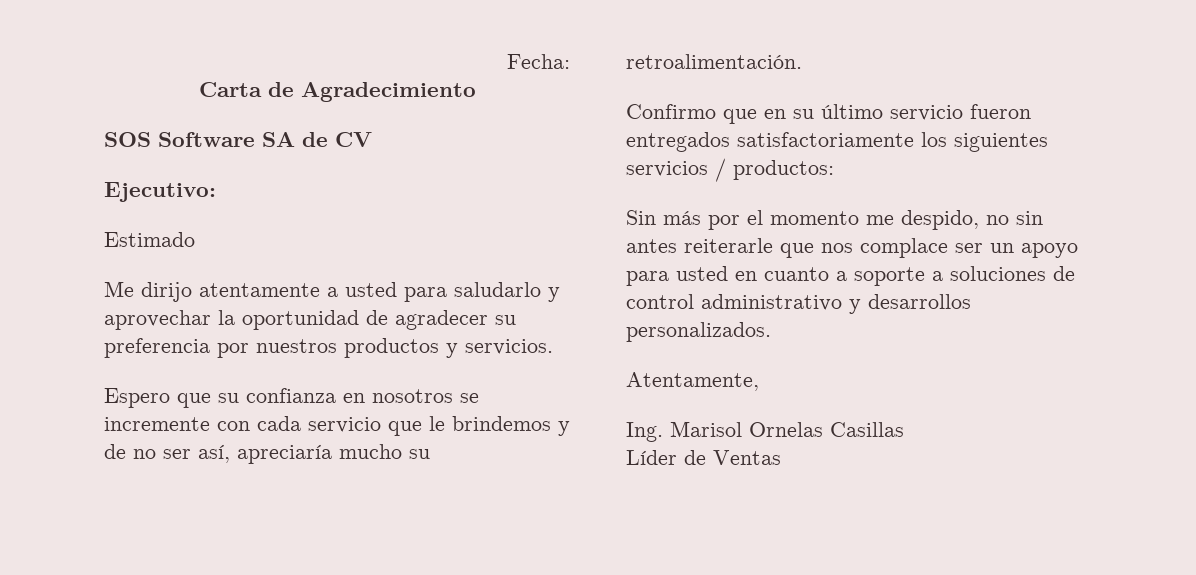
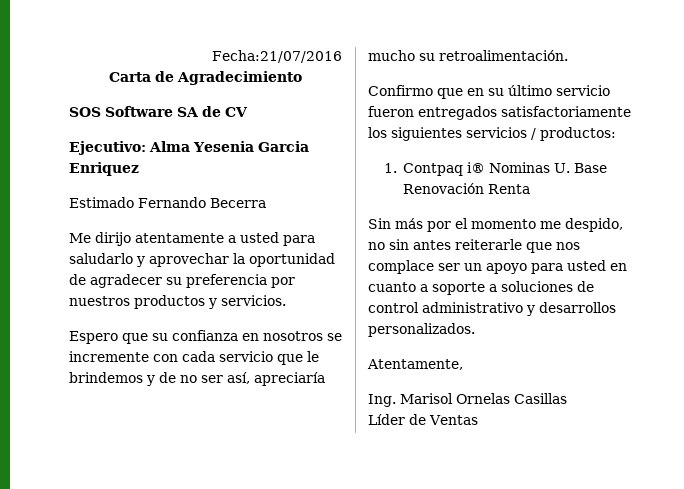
[507,54,570,69] Fecha: -> [212,50,342,63] Fecha:21/07/2016
(216, 192) none -> [149,141,309,152] [69,162,139,176] Alma Yesenia Garcia Enriquez
(195, 239) none -> [138,197,266,208] Fernando Becerra
(834, 170) none -> [383,162,608,176] [403,183,531,194] // 1. Contpaq i® Nominas U. Base Renovación Renta

